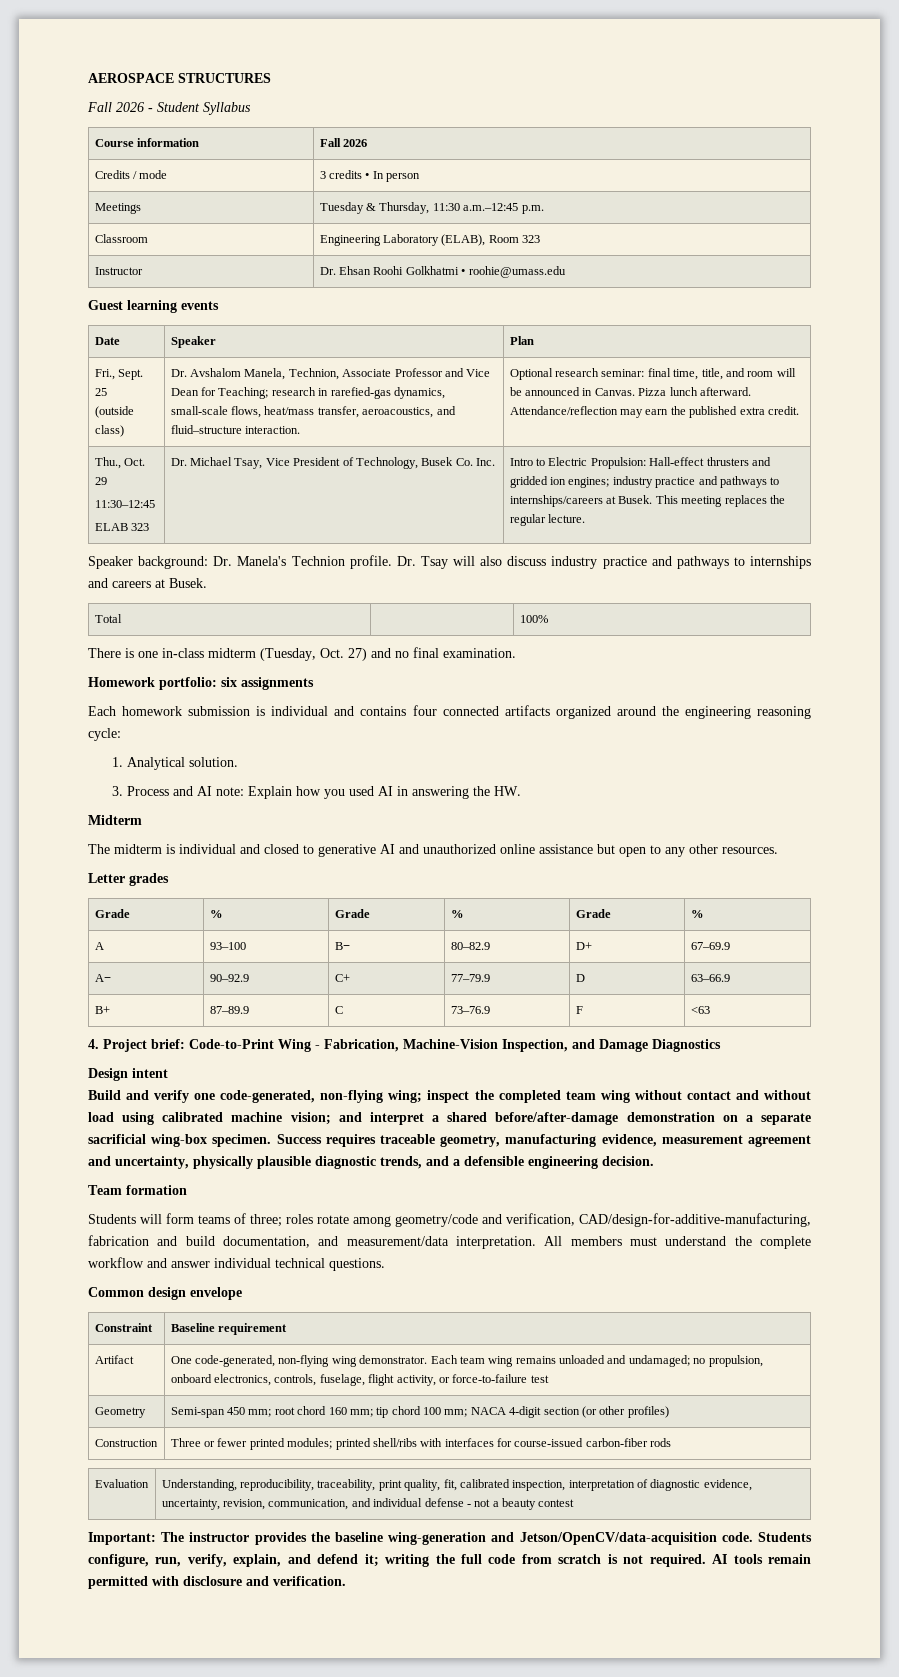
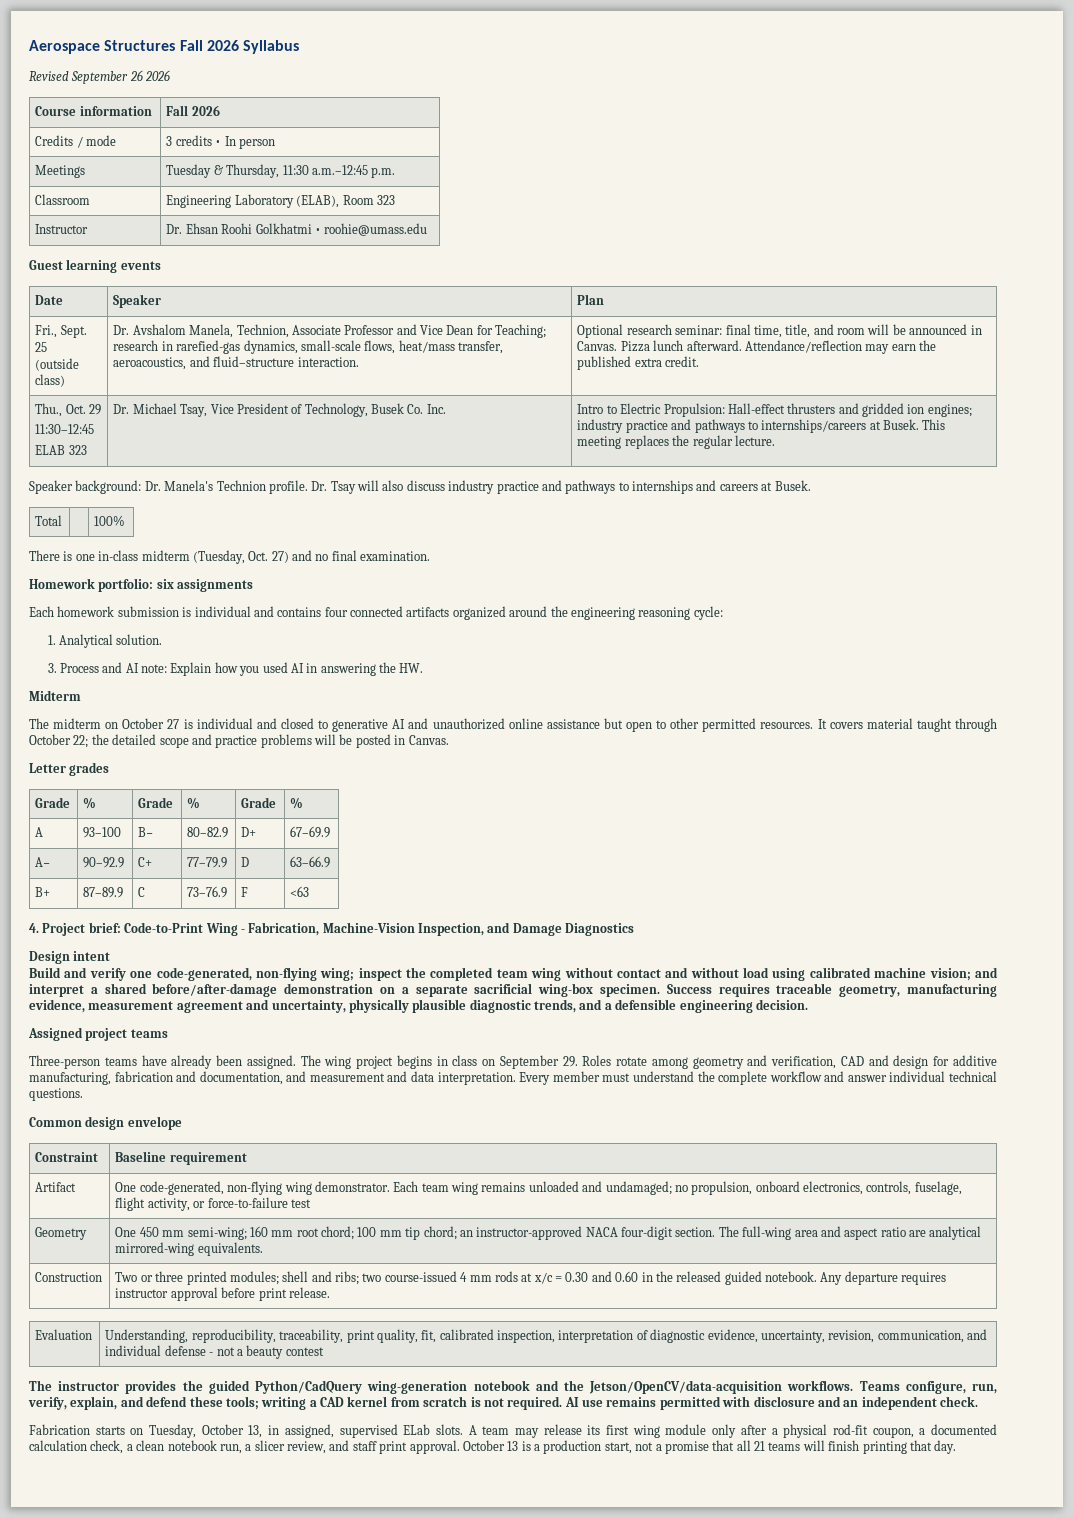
[88,73,271,83] [87,102,251,115] AEROSPACE STRUCTURES // Fall 2026 - Student Syllabus -> [29,40,300,54] [29,70,171,84] Aerospace Structures Fall 2026 Syllabus // Revised September 26 2026
(162, 849) none -> [105,718,180,729] on October 27
[665,844,718,857] any other -> [670,718,757,732] other permitted
(778, 850) none -> [817,718,998,732] [29,734,449,748] It covers material taught through October 22; the detailed scope and practice problems will be posted in Canvas.
[88,1185,187,1195] [88,1213,313,1227] Team formation // Students will form teams of three; roles -> [28,1027,168,1041] [29,1055,612,1069] Assigned project teams // Three-person teams have already been assigned. The wing project begins in class on September 29. Roles
[395,1214,478,1227] geometry/code -> [692,1057,744,1069] geometry
[579,1213,811,1227] CAD/design-for-additive-manufacturing, -> [840,1055,997,1069] [29,1072,111,1085] CAD and design for additive manufacturing,
[185,1236,215,1246] build -> (197, 1076) none
[346,1236,622,1249] measurement/data interpretation. All members -> [309,1071,600,1085] measurement and data interpretation. Every member
[170,1406,669,1418] [94,1439,158,1447] [170,1438,672,1450] Semi-span 450 mm; root chord 160 mm; tip chord 100 mm; NACA 4-digit section (or other profiles) // Construction | Three or fewer printed modules; printed shell/ribs with interfaces for course-issued carbon-fiber rods -> [115,1226,982,1240] [115,1242,263,1256] [35,1272,103,1282] [115,1271,947,1285] [115,1287,330,1301] One 450 mm semi-wing; 160 mm root chord; 100 mm tip chord; an instructor-approved NACA four-digit section. The full-wing area and aspect ratio are analytical mirrored-wing equivalents. // Construction | Two or three printed modules; shell and ribs; two course-issued 4 mm rods at x/c = 0.30 and 0.60 in the released guided notebook. Any departure requires instructor approval before print release.
[88,1532,156,1545] Important: -> (324, 1351) none
[335,1532,812,1545] baseline wing-generation and Jetson/OpenCV/data-acquisition code. Students -> [208,1380,900,1394] guided Python/CadQuery wing-generation notebook and the Jetson/OpenCV/data-acquisition workflows. Teams
[364,1554,516,1567] it; writing the full code -> [189,1396,388,1410] these tools; writing a CAD kernel
[733,1554,812,1564] tools remain -> [582,1397,657,1407] use remains
[273,1576,346,1586] verification. -> [843,1396,978,1410] [29,1424,998,1438] [29,1440,957,1454] an independent check. // Fabrication starts on Tuesday, October 13, in assigned, supervised ELab slots. A team may release its first wing module only after a physical rod-fit coupon, a documented calculation check, a clean notebook run, a slicer review, and staff print approval. October 13 is a production start, not a promise that all 21 teams will finish printing that day.

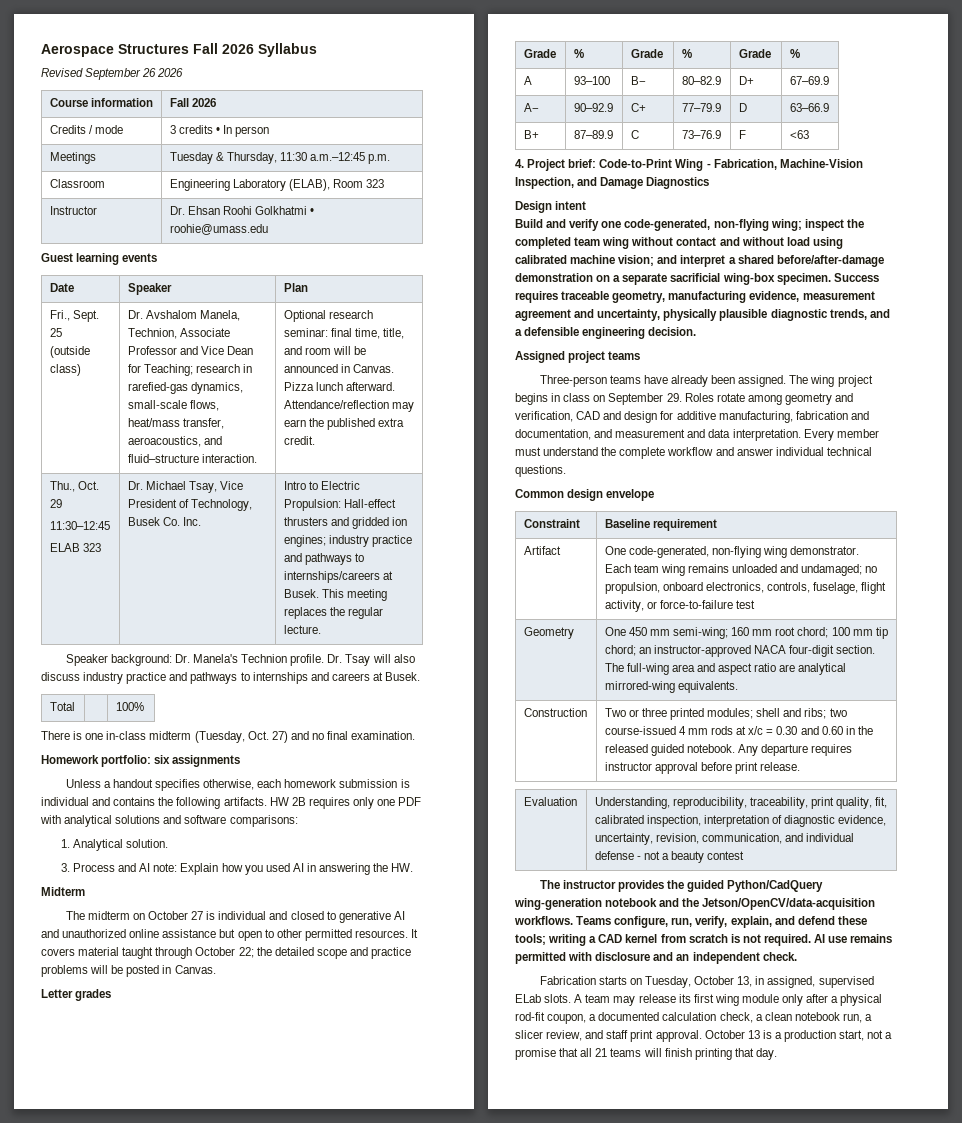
[29,606,54,617] Each -> [65,779,282,791] Unless a handout specifies otherwise, each
[324,606,723,620] four connected artifacts organized around the engineering reasoning cycle: -> [158,797,422,809] [40,815,298,827] the following artifacts. HW 2B requires only one PDF with analytical solutions and software comparisons:

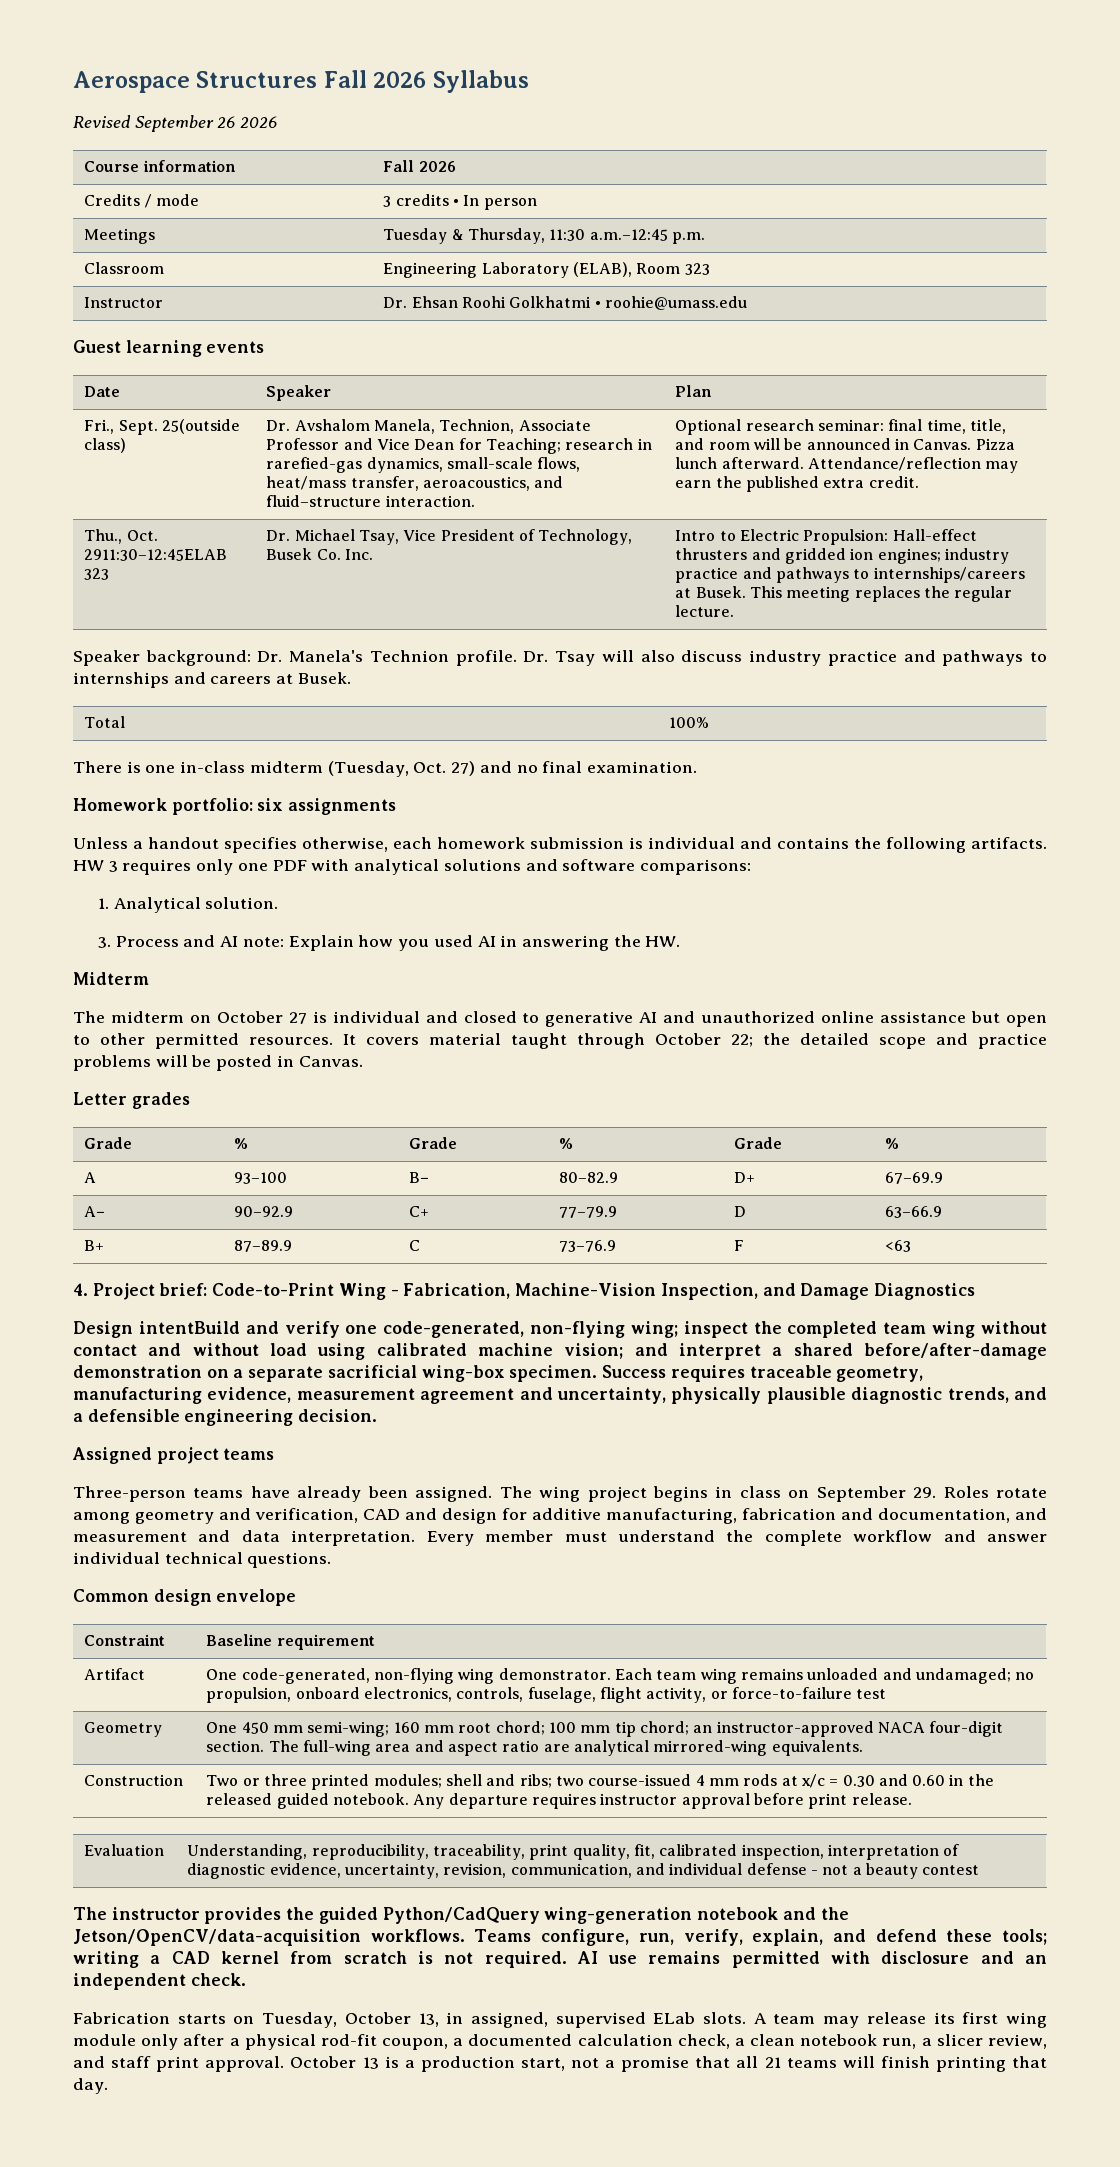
[49,328,62,337] [49,346,90,358] 25 // (outside -> [162,419,241,434] 25(outside
[49,499,62,508] [49,521,110,530] [49,543,80,552] 29 // 11:30–12:45 // ELAB -> [84,549,228,561] 2911:30–12:45ELAB
[291,797,306,806] 2B -> [108,861,118,872] 3
[555,201,587,210] [515,219,543,228] intent // Build -> [138,1321,240,1334] intentBuild

